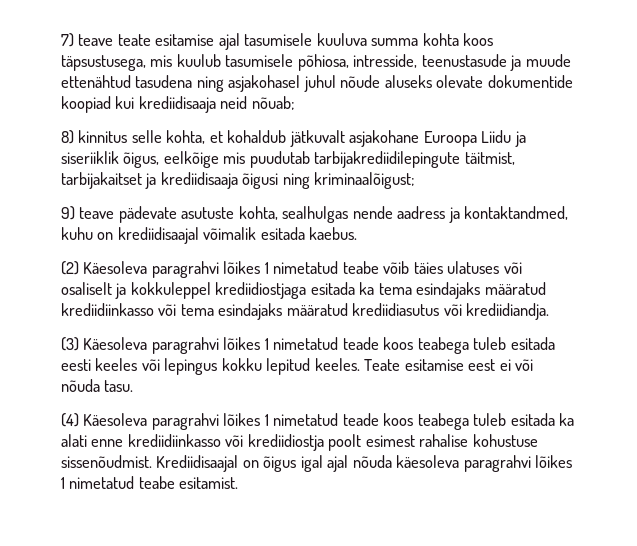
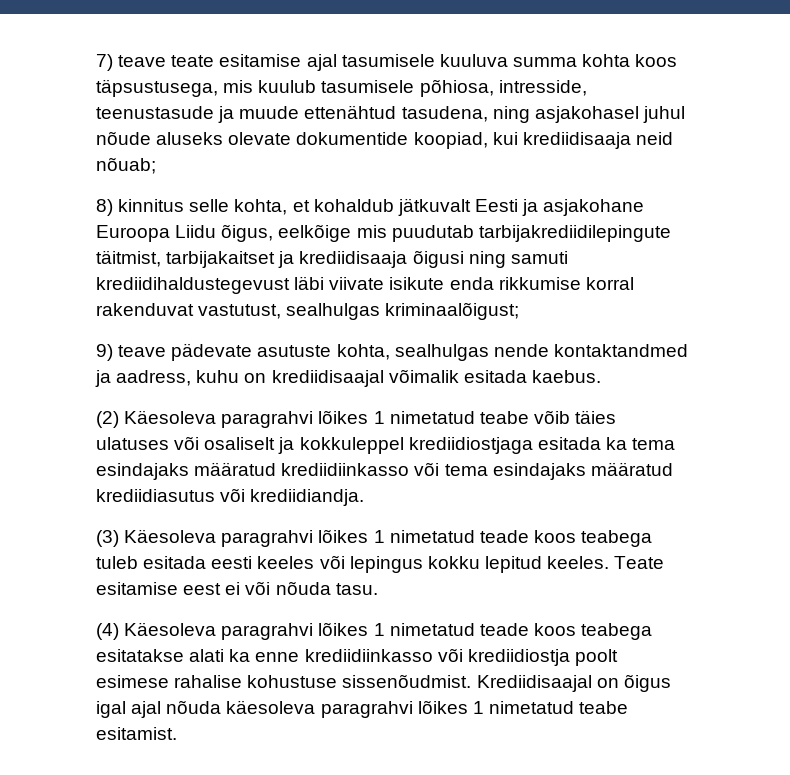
[135,75,193,88] tasudena -> [401,106,488,122] tasudena,
[61,96,111,113] koopiad -> [413,132,488,149] koopiad,
(345, 138) none -> [474,199,539,216] Eesti ja
[514,131,526,147] [61,151,119,164] ja siseriiklik -> (217, 231) none
(310, 181) none -> [510,251,568,264] [96,276,634,294] [96,303,381,320] samuti krediidihaldustegevust läbi viivate isikute enda rikkumise korral rakenduvat vastutust, sealhulgas
[397,206,569,223] aadress ja kontaktandmed, -> [553,344,688,357] [95,370,192,387] kontaktandmed ja aadress,
[473,413,575,426] [61,434,87,447] tuleb esitada ka alati -> [96,649,251,662] esitatakse alati ka
[365,435,415,447] esimest -> [96,675,169,688] esimese

